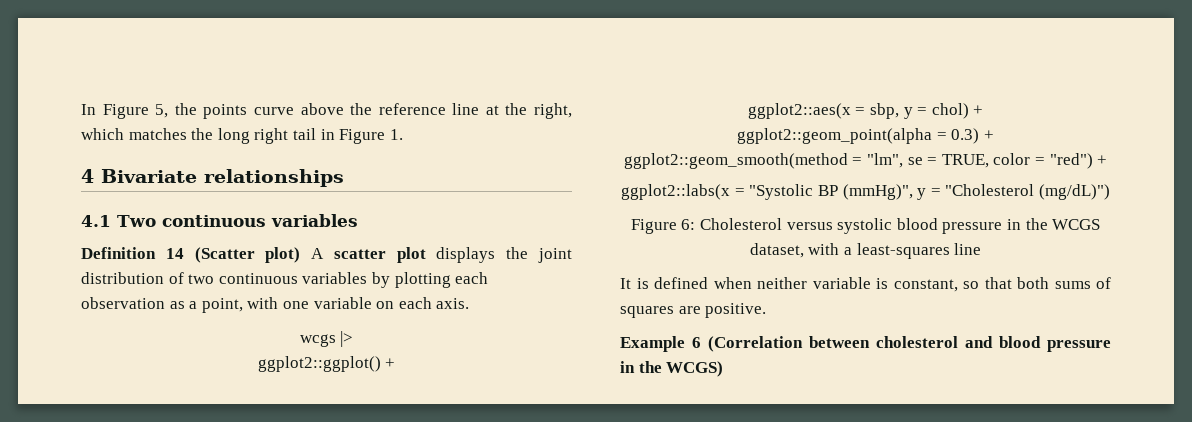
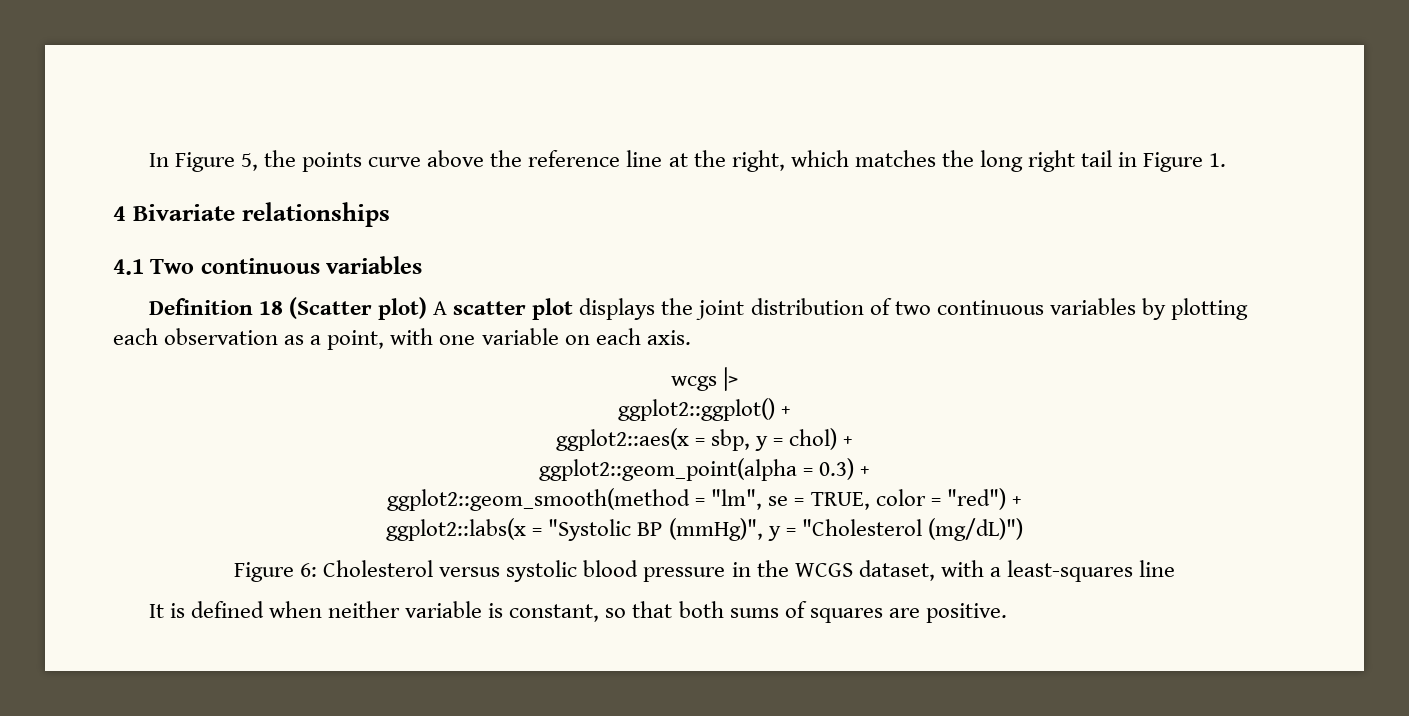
[165,248,184,259] 14 -> [258,301,283,315] 18
[620,336,1111,352] [620,361,724,377] // Example 6 (Correlation between cholesterol and blood pressure in the WCGS) -> (1007, 613) none

